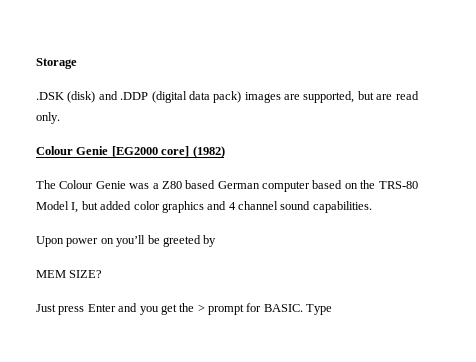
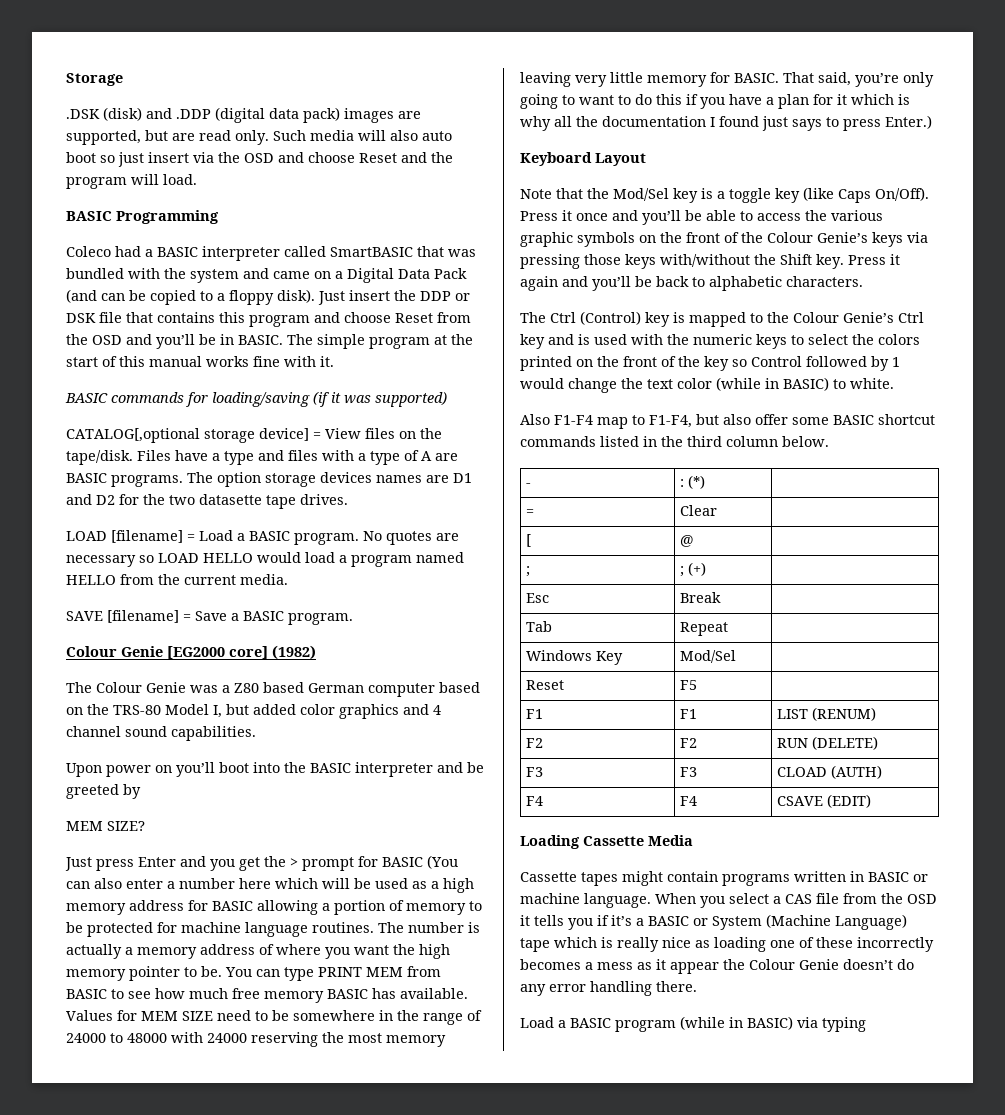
(60, 118) none -> [273,130,452,141] [66,152,453,167] [66,174,197,189] [66,210,219,224] [66,246,476,261] [66,268,467,283] [66,289,470,305] [66,312,471,327] [66,334,473,349] [66,356,334,367] [65,391,447,407] [66,428,442,443] [66,450,458,465] [66,472,472,487] [66,494,348,509] [66,530,459,545] [66,552,464,567] [66,574,288,585] [66,610,353,625] Such media will also auto boot so just insert via the OSD and choose Reset and the program will load. // BASIC Programming // Coleco had a BASIC interpreter called SmartBASIC that was bundled with the system and came on a Digital Data Pack (and can be copied to a floppy disk). Just insert the DDP or DSK file that contains this program and choose Reset from the OSD and you’ll be in BASIC. The simple program at the start of this manual works fine with it. // BASIC commands for loading/saving (if it was supported) // CATALOG[,optional storage device] = View files on the tape/disk. Files have a type and files with a type of A are BASIC programs. The option storage devices names are D1 and D2 for the two datasette tape drives. // LOAD [filename] = Load a BASIC program. No quotes are necessary so LOAD HELLO would load a program named HELLO from the current media. // SAVE [filename] = Save a BASIC program.
(146, 241) none -> [219,762,463,777] boot into the BASIC interpreter and
[263,304,333,315] BASIC. Type -> [382,855,458,869] [66,878,474,893] [66,900,482,915] [66,922,480,937] [66,944,450,959] [66,966,441,981] [66,988,468,1003] [66,1010,482,1025] [66,1032,446,1047] [520,72,934,87] [520,94,910,109] [520,115,932,131] [520,152,646,166] [520,187,929,203] [520,210,883,225] [520,232,928,247] [520,254,900,269] [520,276,863,291] [520,311,924,327] [520,334,920,349] [520,356,900,371] [520,377,894,393] [520,414,935,429] [520,436,829,447] [526,483,532,487] [680,475,706,489] [526,509,535,516] [680,505,718,516] [526,534,532,547] [680,535,694,547] [526,566,531,577] [680,562,707,577] [526,593,550,603] [680,592,722,603] [526,621,553,632] [680,622,729,636] [526,650,624,665] [680,650,737,663] [526,680,565,690] [680,680,698,690] [526,709,544,719] [680,709,698,719] [777,707,877,721] [526,738,544,748] [680,738,698,748] [777,736,879,750] [526,767,544,777] [680,767,698,777] [777,765,883,779] [526,796,544,806] [680,796,698,806] [777,794,872,808] [520,835,693,849] [520,871,928,886] [520,893,937,908] [520,914,907,930] [520,937,934,952] [520,959,914,974] [520,981,697,996] [520,1016,866,1032] BASIC (You can also enter a number here which will be used as a high memory address for BASIC allowing a portion of memory to be protected for machine language routines. The number is actually a memory address of where you want the high memory pointer to be. You can type PRINT MEM from BASIC to see how much free memory BASIC has available. Values for MEM SIZE need to be somewhere in the range of 24000 to 48000 with 24000 reserving the most memory leaving very little memory for BASIC. That said, you’re only going to want to do this if you have a plan for it which is why all the documentation I found just says to press Enter.) // Keyboard Layout // Note that the Mod/Sel key is a toggle key (like Caps On/Off). Press it once and you’ll be able to access the various graphic symbols on the front of the Colour Genie’s keys via pressing those keys with/without the Shift key. Press it again and you’ll be back to alphabetic characters. // The Ctrl (Control) key is mapped to the Colour Genie’s Ctrl key and is used with the numeric keys to select the colors printed on the front of the key so Control followed by 1 would change the text color (while in BASIC) to white. // Also F1-F4 map to F1-F4, but also offer some BASIC shortcut commands listed in the third column below. // - | : (*) | // = | Clear | // [ | @ | // ; | ; (+) | // Esc | Break | // Tab | Repeat | // Windows Key | Mod/Sel | // Reset | F5 | // F1 | F1 | LIST (RENUM) // F2 | F2 | RUN (DELETE) // F3 | F3 | CLOAD (AUTH) // F4 | F4 | CSAVE (EDIT) // Loading Cassette Media // Cassette tapes might contain programs written in BASIC or machine language. When you select a CAS file from the OSD it tells you if it’s a BASIC or System (Machine Language) tape which is really nice as loading one of these incorrectly becomes a mess as it appear the Colour Genie doesn’t do any error handling there. // Load a BASIC program (while in BASIC) via typing

